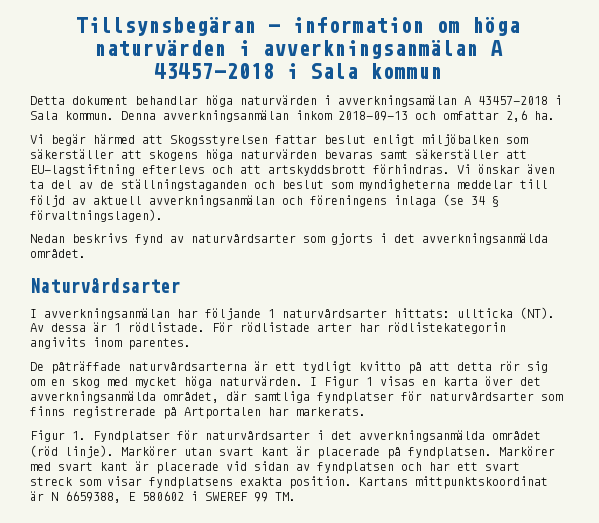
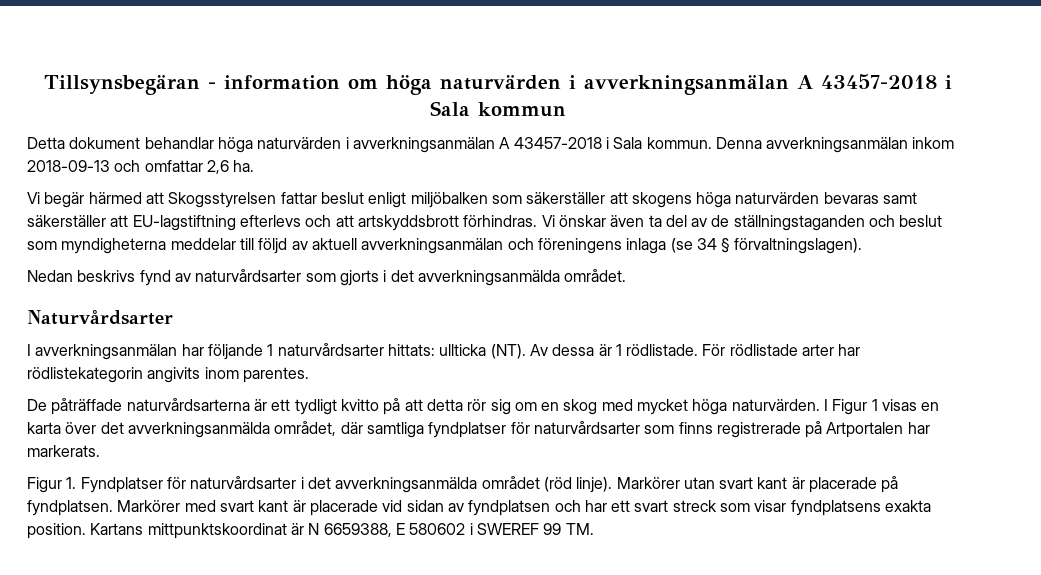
[338,95,457,107] avverkningsamälan -> [352,137,495,153] avverkningsanmälan

